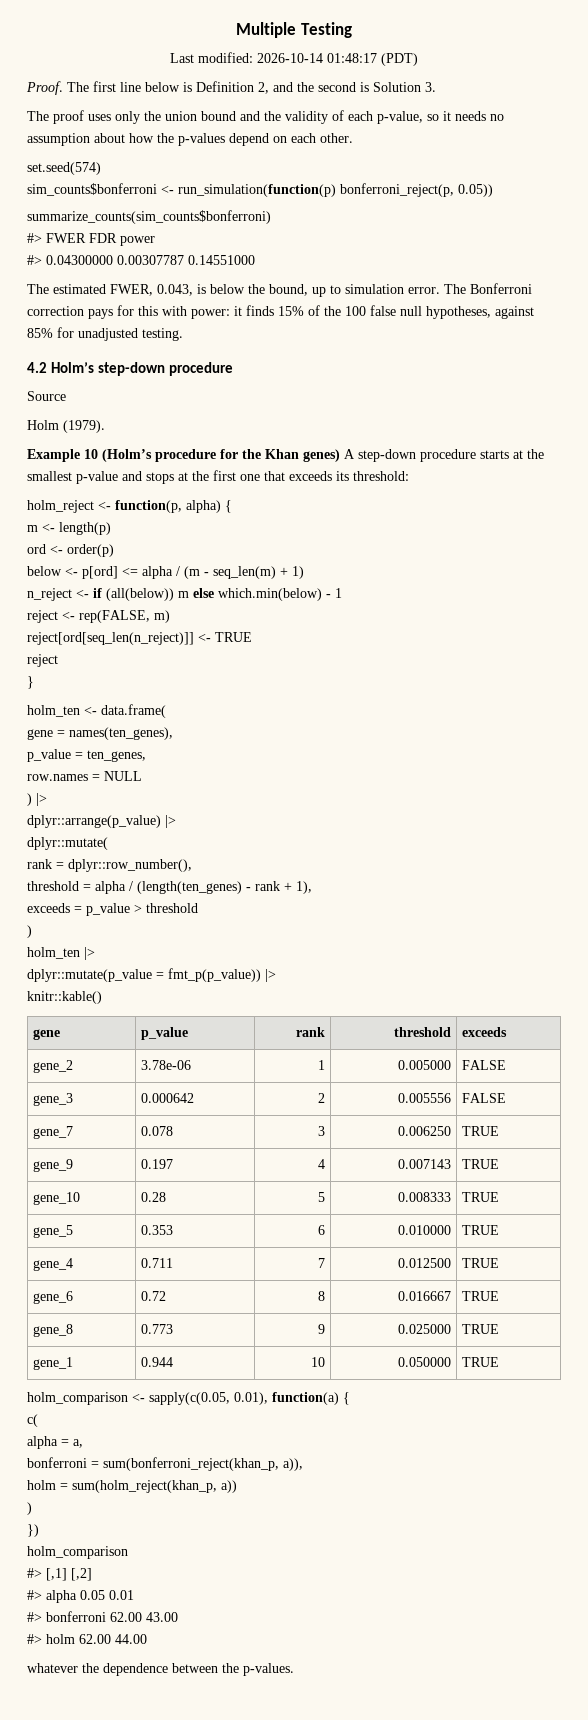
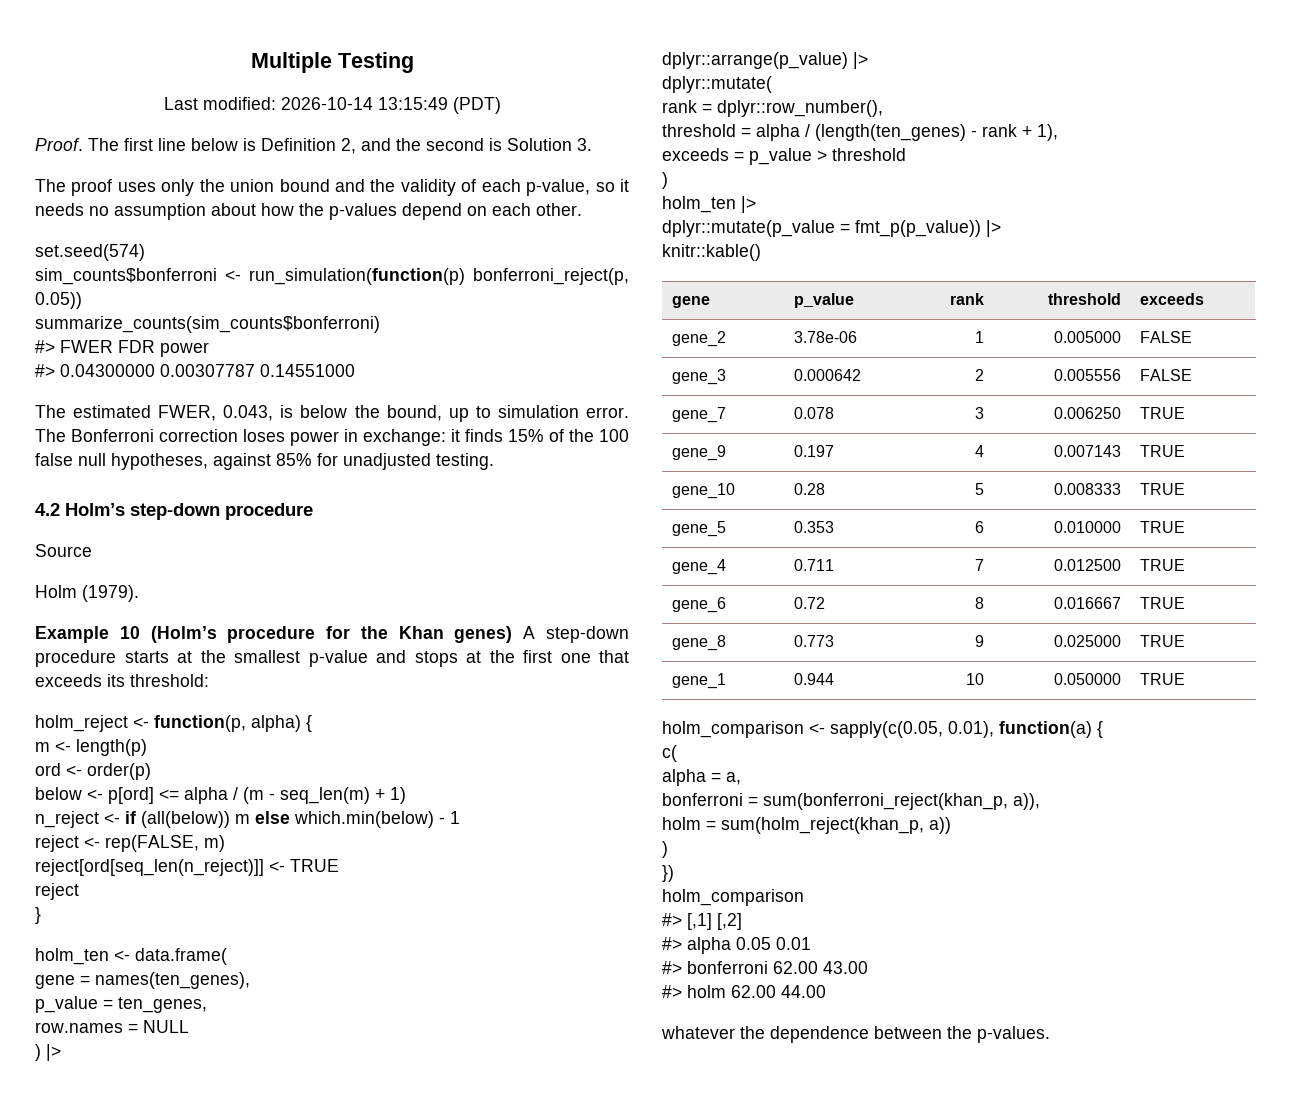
[327,53,377,63] 01:48:17 -> [377,97,448,110] 13:15:49
[88,305,230,319] pays for this with power: -> [243,429,446,446] loses power in exchange:

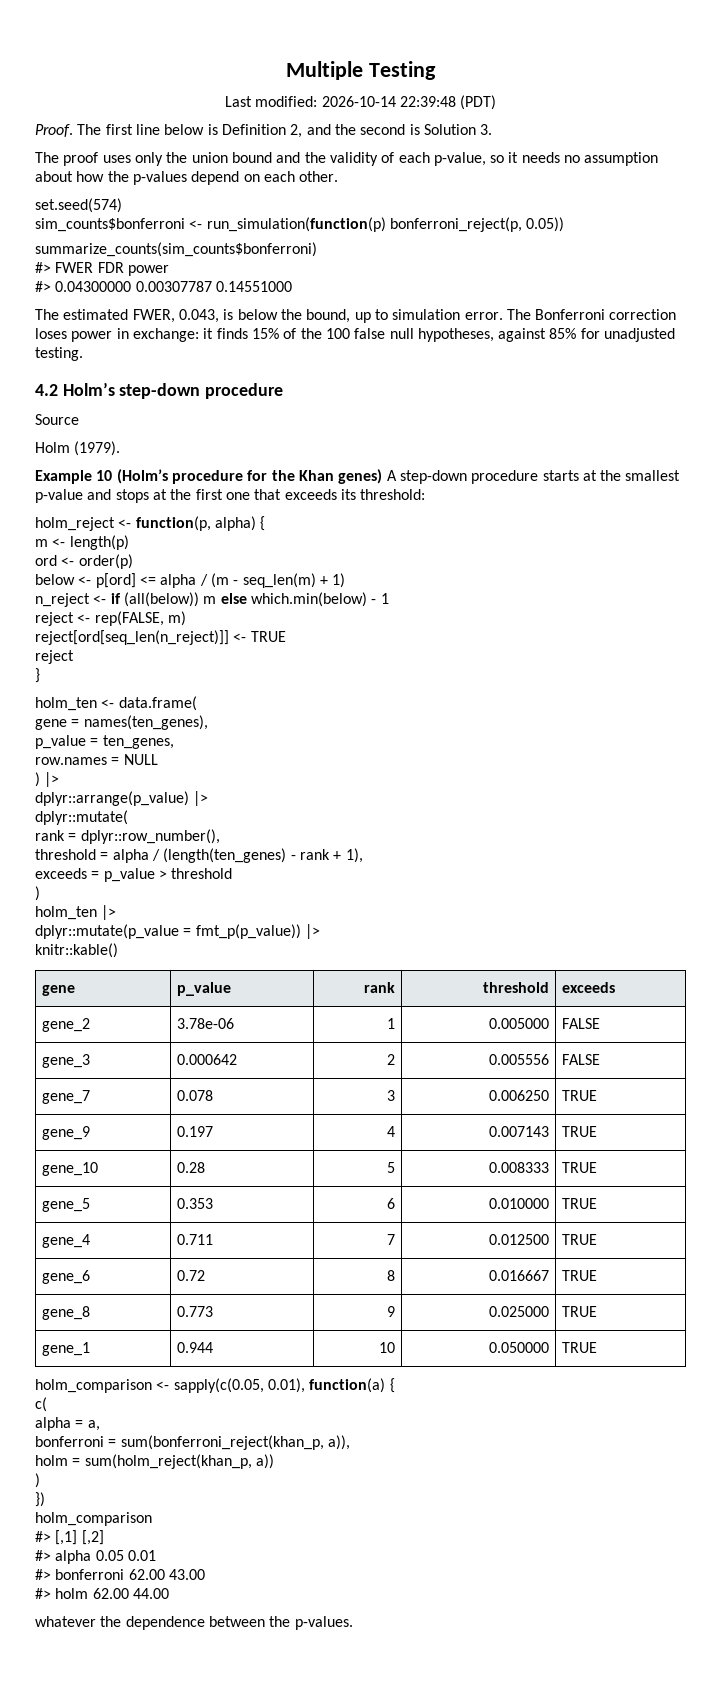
[377,97,448,110] 13:15:49 -> [399,96,456,107] 22:39:48

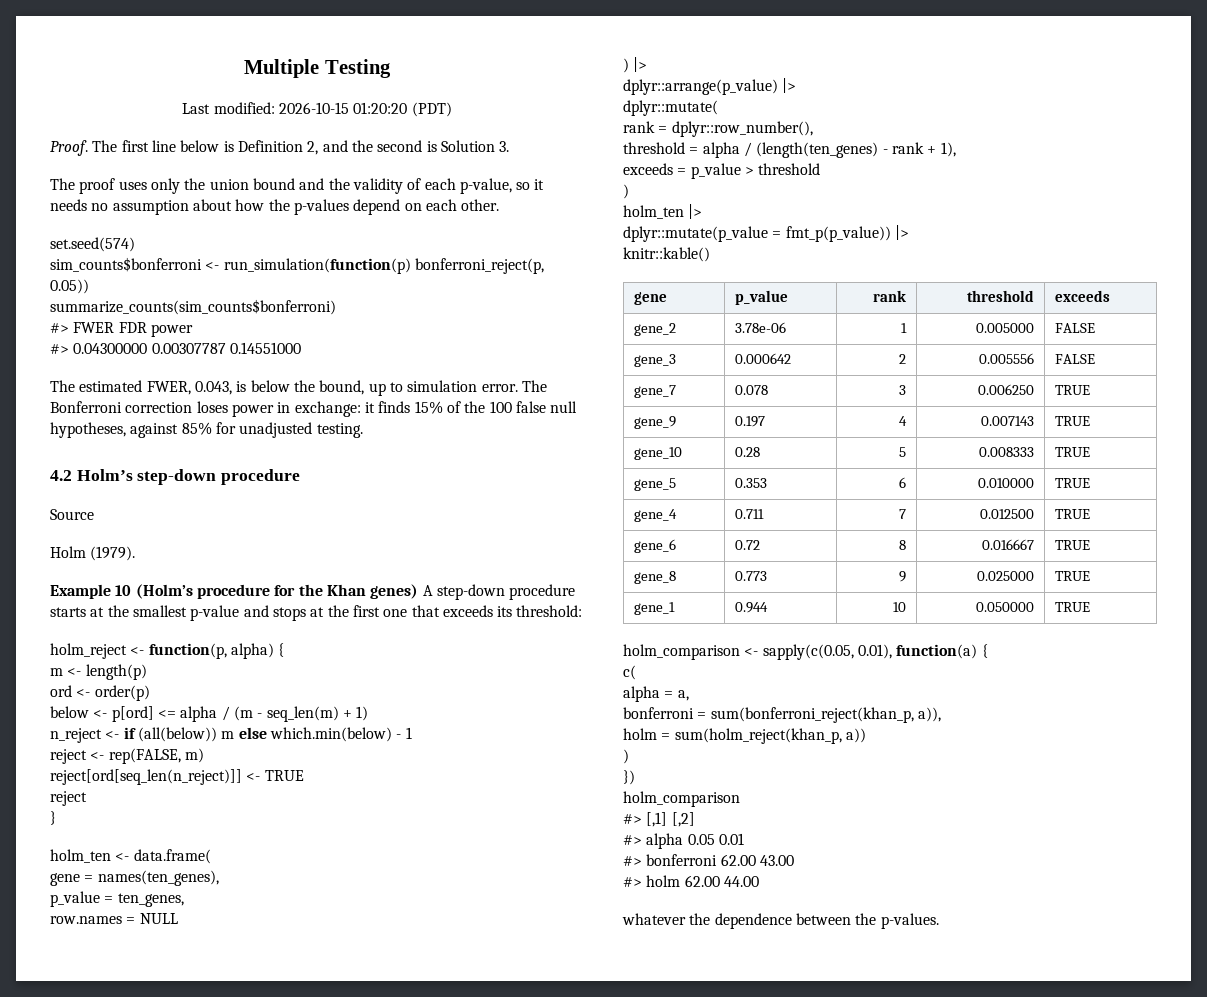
[321,96,456,107] 2026-10-14 22:39:48 -> [279,102,408,114] 2026-10-15 01:20:20

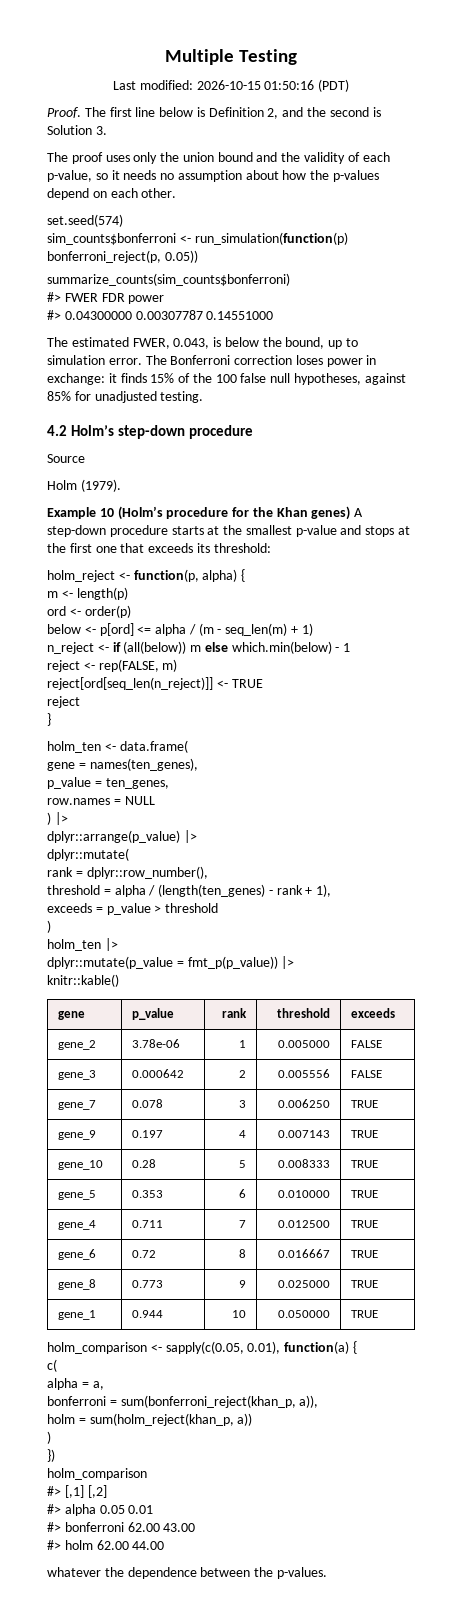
[353,102,408,114] 01:20:20 -> [264,80,315,90] 01:50:16

